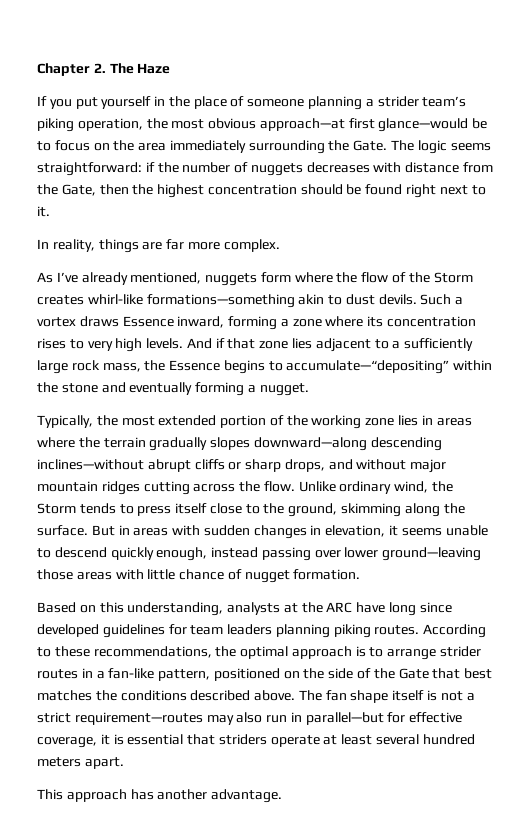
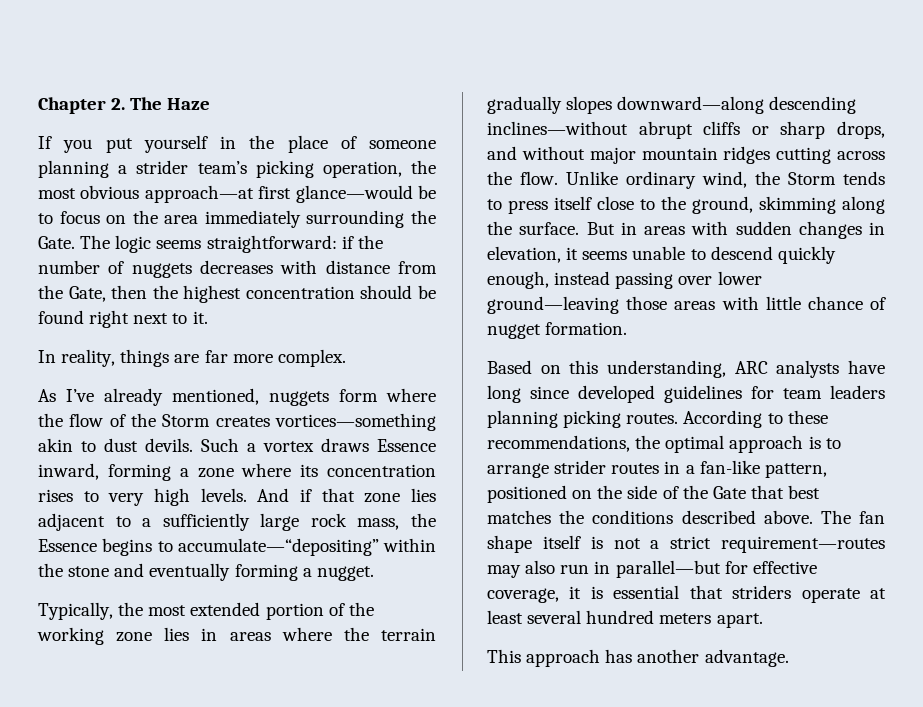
[37,118,74,132] piking -> [255,160,314,178] picking
[87,294,295,308] whirl-like formations—something -> [275,413,436,431] vortices—something
[227,602,353,615] analysts at the ARC -> [734,360,840,378] ARC analysts
[333,624,371,638] piking -> [563,410,622,428] picking

